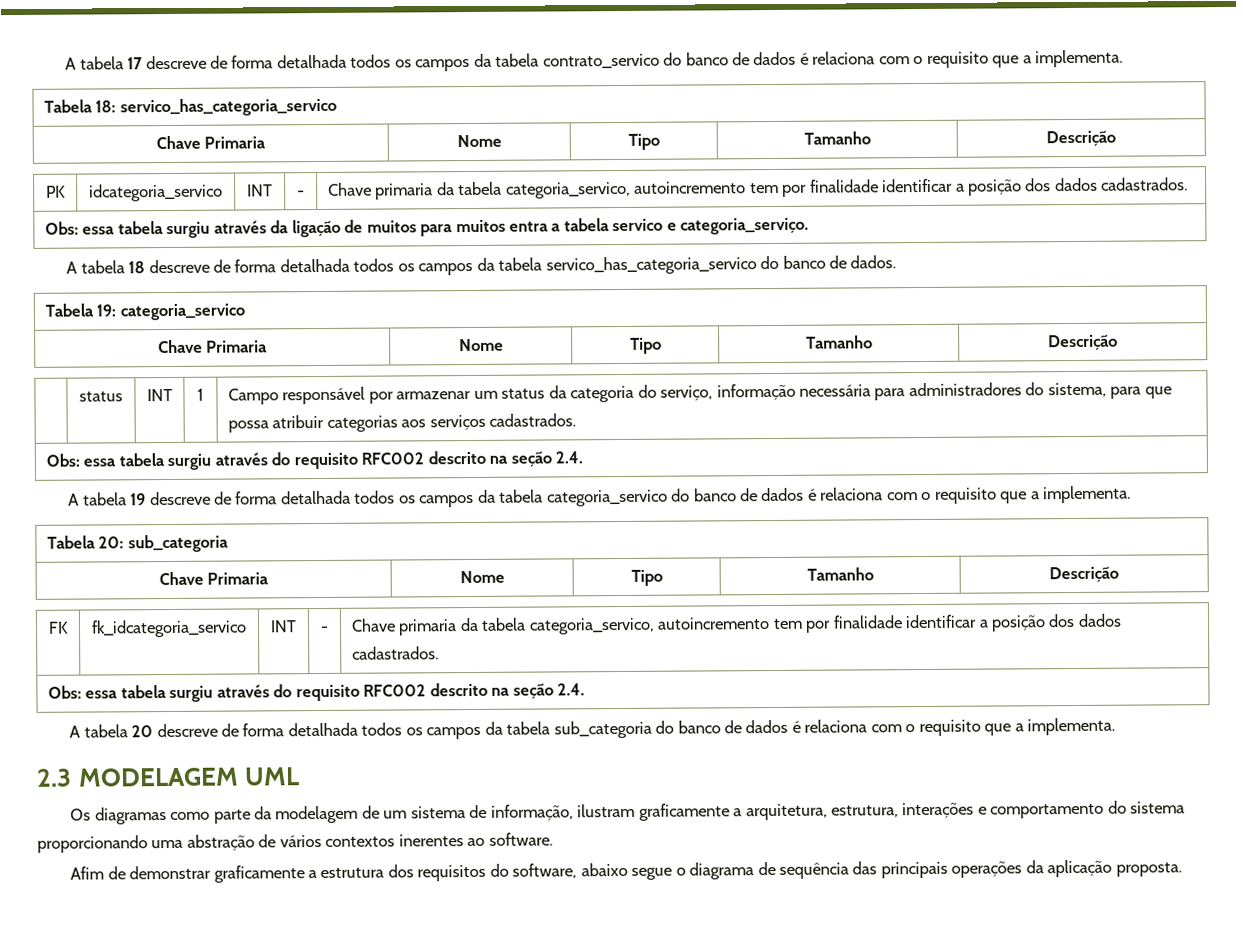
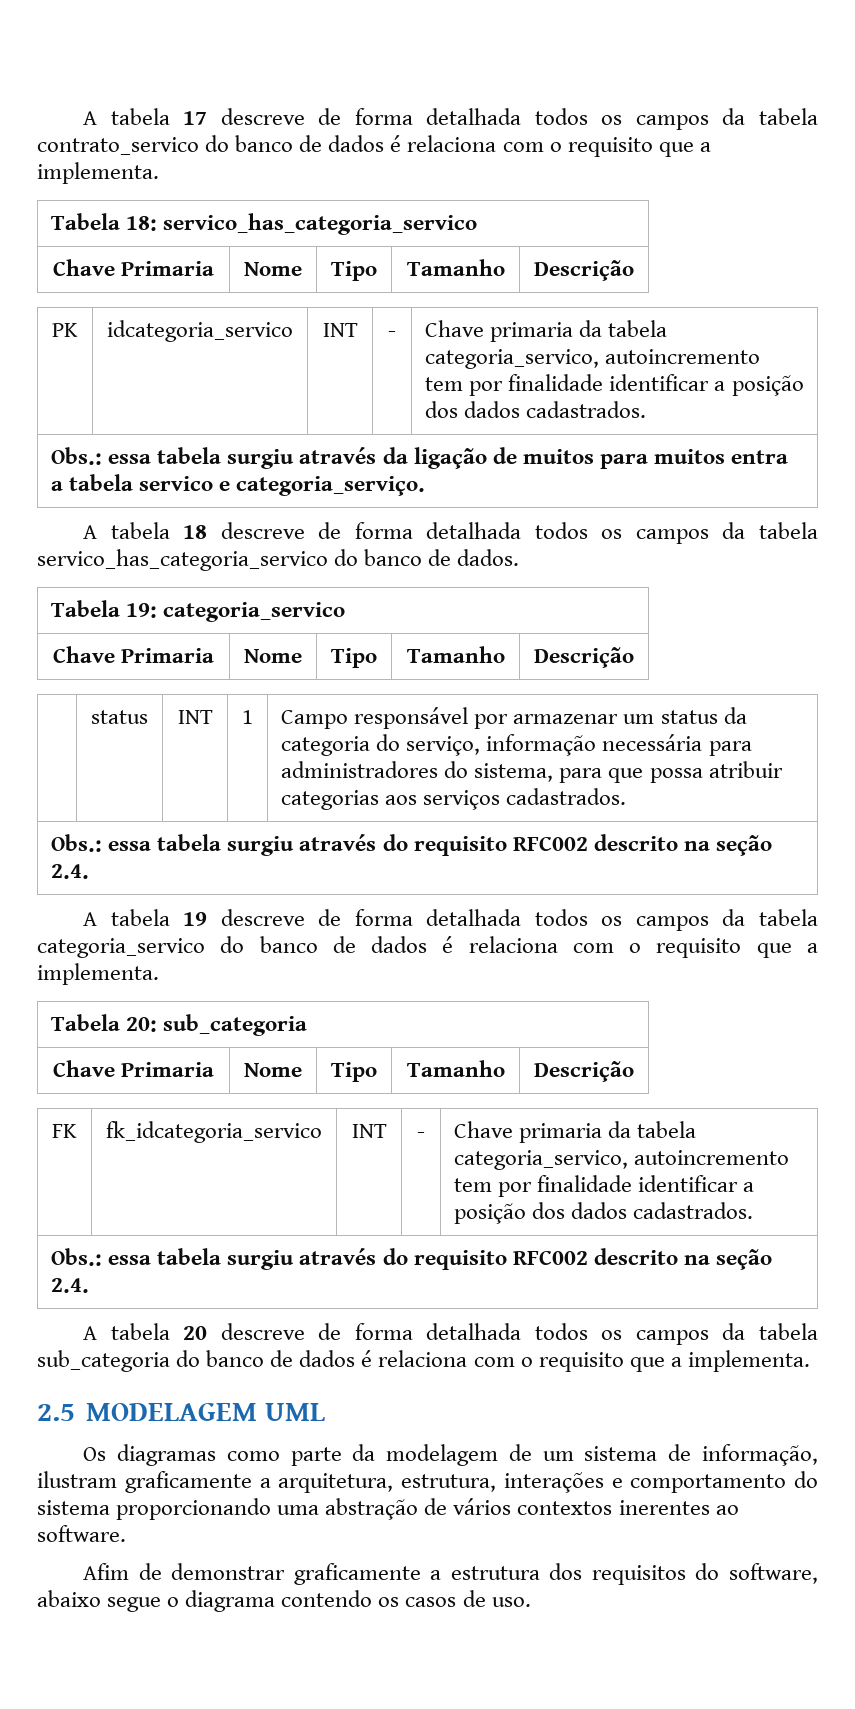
[44,221,79,235] Obs: -> [51,447,103,465] Obs.:
[45,453,80,467] Obs: -> [51,834,103,852] Obs.:
[47,685,82,699] Obs: -> [51,1248,103,1266] Obs.:
[36,768,72,787] 2.3 -> [37,1404,75,1421] 2.5
[757,859,1182,879] de sequência das principais operações da aplicação proposta. -> [281,1590,531,1607] contendo os casos de uso.

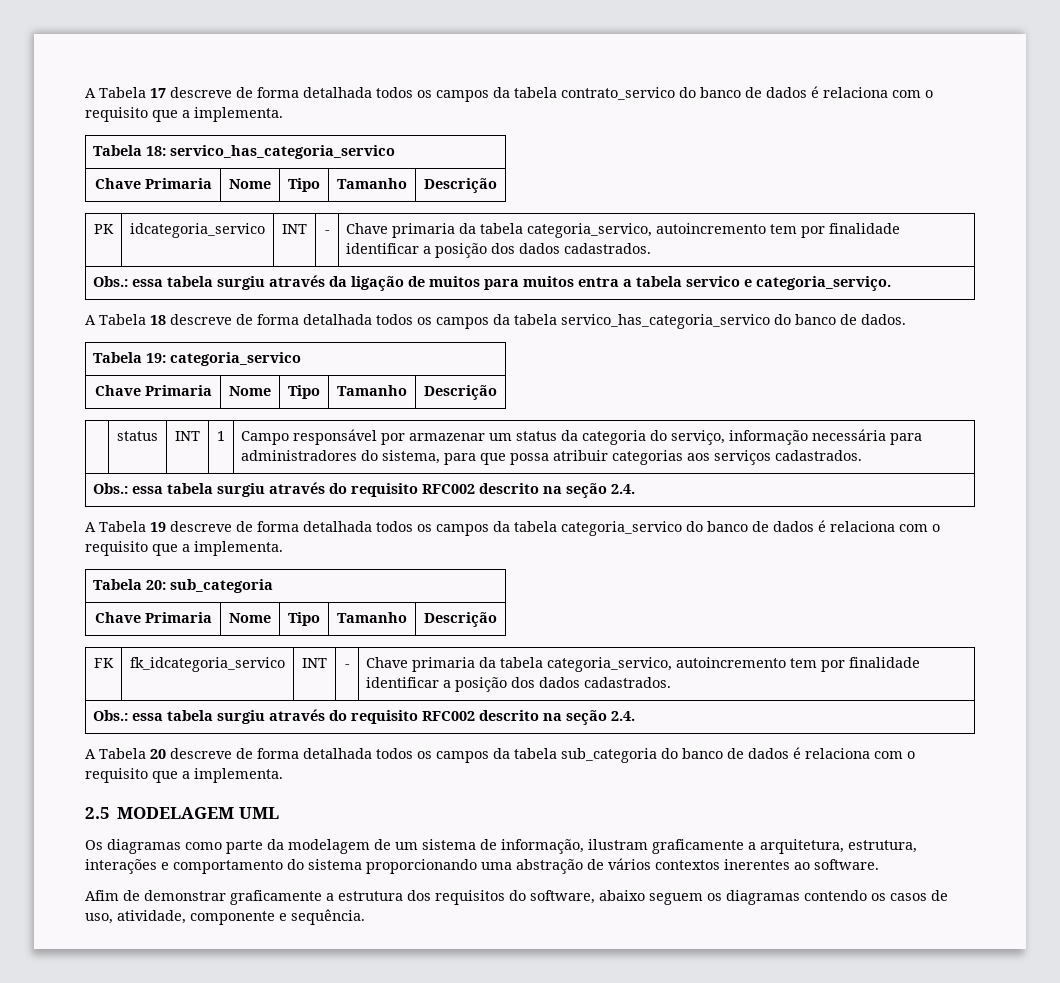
[83,108,170,125] A tabela -> [85,87,146,98] A Tabela
[110,522,170,539] tabela -> [99,314,146,325] Tabela
[110,909,170,926] tabela -> [99,521,146,532] Tabela
[110,1323,170,1340] tabela -> [99,748,146,759] Tabela
[107,1590,276,1612] segue o diagrama -> [649,890,800,905] seguem os diagramas
[491,1597,531,1607] uso. -> [85,909,365,925] uso, atividade, componente e sequência.

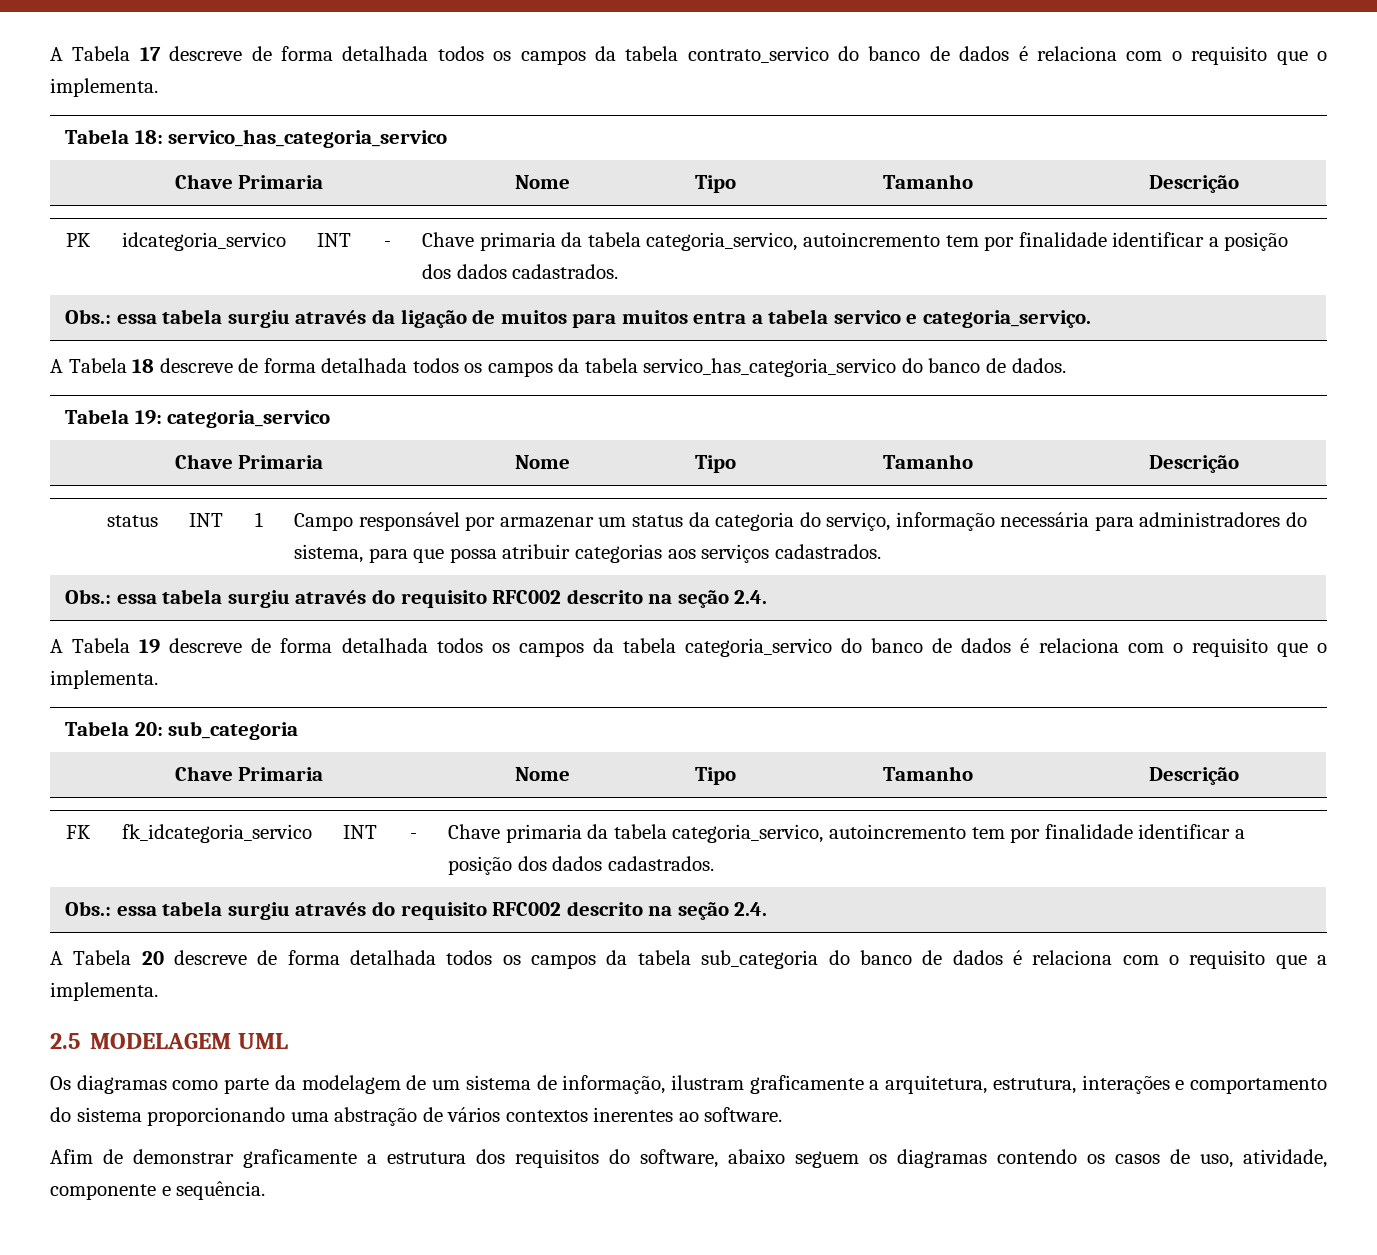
[182,110,190,118] a -> [1317,51,1327,61] o
[182,544,190,552] a -> [1317,643,1328,653] o

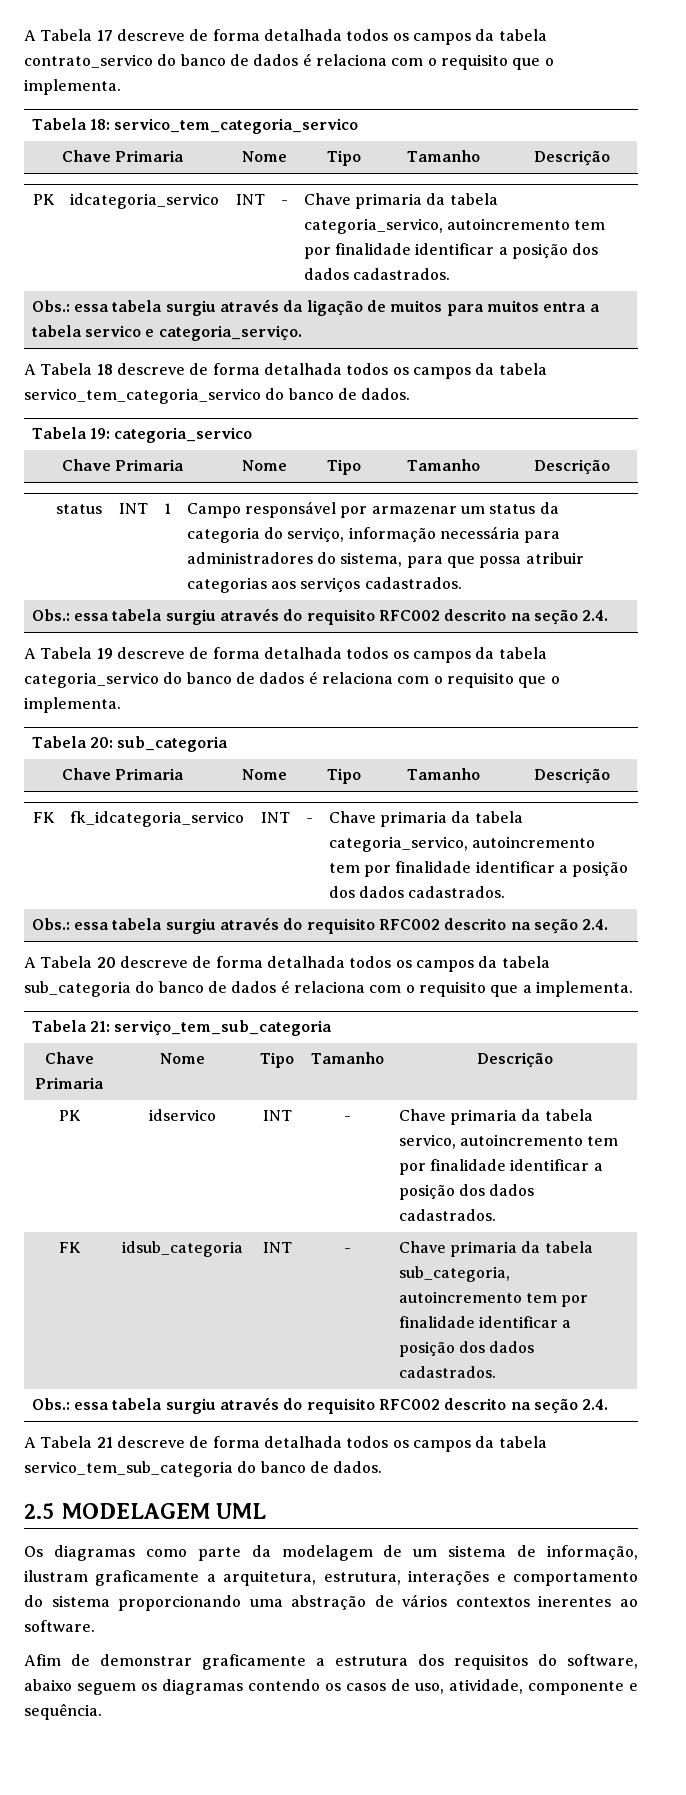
[168,129,448,148] servico_has_categoria_servico -> [114,118,359,134] servico_tem_categoria_servico
[643,358,897,377] servico_has_categoria_servico -> [24,388,261,404] servico_tem_categoria_servico
(158, 991) none -> [31,1020,333,1036] [44,1052,94,1064] [35,1077,104,1089] [159,1053,205,1064] [260,1052,294,1068] [310,1052,384,1064] [476,1052,553,1068] [58,1110,81,1121] [149,1109,216,1121] [262,1110,292,1121] [343,1116,351,1121] [398,1109,593,1125] [398,1134,619,1149] [398,1159,603,1175] [398,1184,535,1200] [398,1209,496,1221] [58,1242,81,1253] [122,1241,243,1257] [262,1242,292,1253] [343,1248,351,1253] [398,1241,593,1257] [398,1266,510,1282] [398,1291,589,1307] [398,1316,572,1328] [398,1341,535,1357] [398,1366,496,1378] [31,1397,609,1414] [24,1436,547,1452] [24,1461,383,1477] // Tabela 21: serviço_tem_sub_categoria // Chave Primaria | Nome | Tipo | Tamanho | Descrição // PK | idservico | INT | - | Chave primaria da tabela servico, autoincremento tem por finalidade identificar a posição dos dados cadastrados. // FK | idsub_categoria | INT | - | Chave primaria da tabela sub_categoria, autoincremento tem por finalidade identificar a posição dos dados cadastrados. // Obs.: essa tabela surgiu através do requisito RFC002 descrito na seção 2.4. // A Tabela 21 descreve de forma detalhada todos os campos da tabela servico_tem_sub_categoria do banco de dados.

